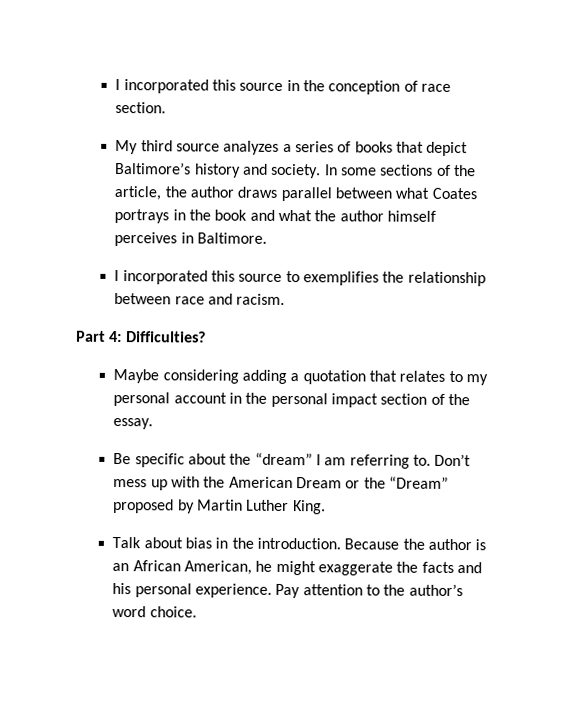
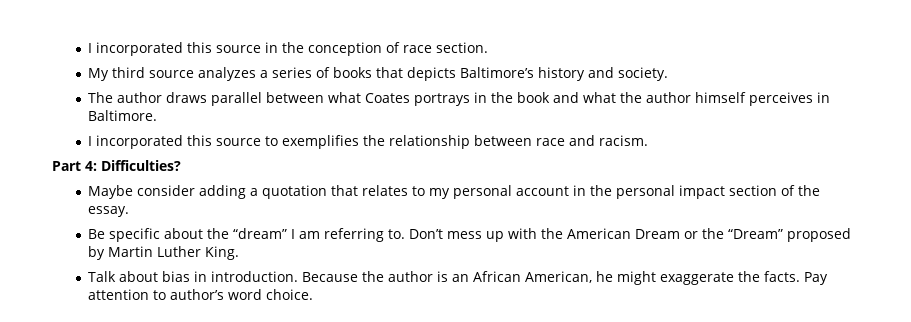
[426,141,469,157] depict -> [407,67,457,81] depicts
[324,164,477,177] [114,185,187,201] In some sections of the article, the -> [88,92,114,103] // The
[162,369,239,384] considering -> [137,185,196,196] consider
[231,537,254,549] the -> (208, 276) none
[421,561,483,574] [112,582,273,598] facts and his personal experience. -> [764,271,801,282] facts.
[383,584,406,596] the -> (167, 295) none

